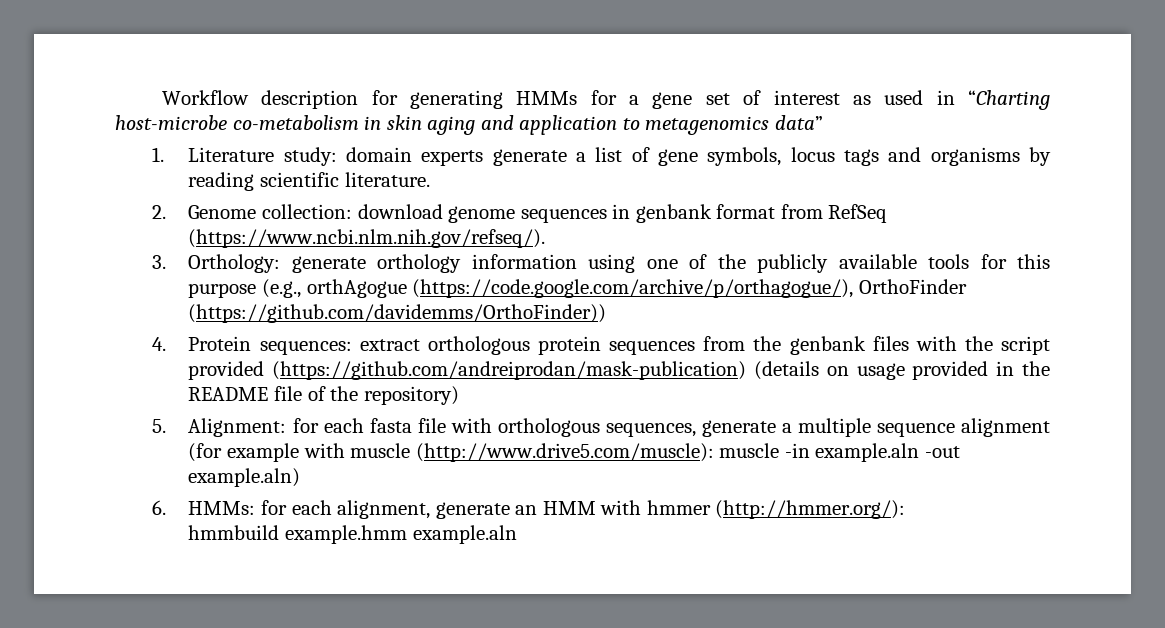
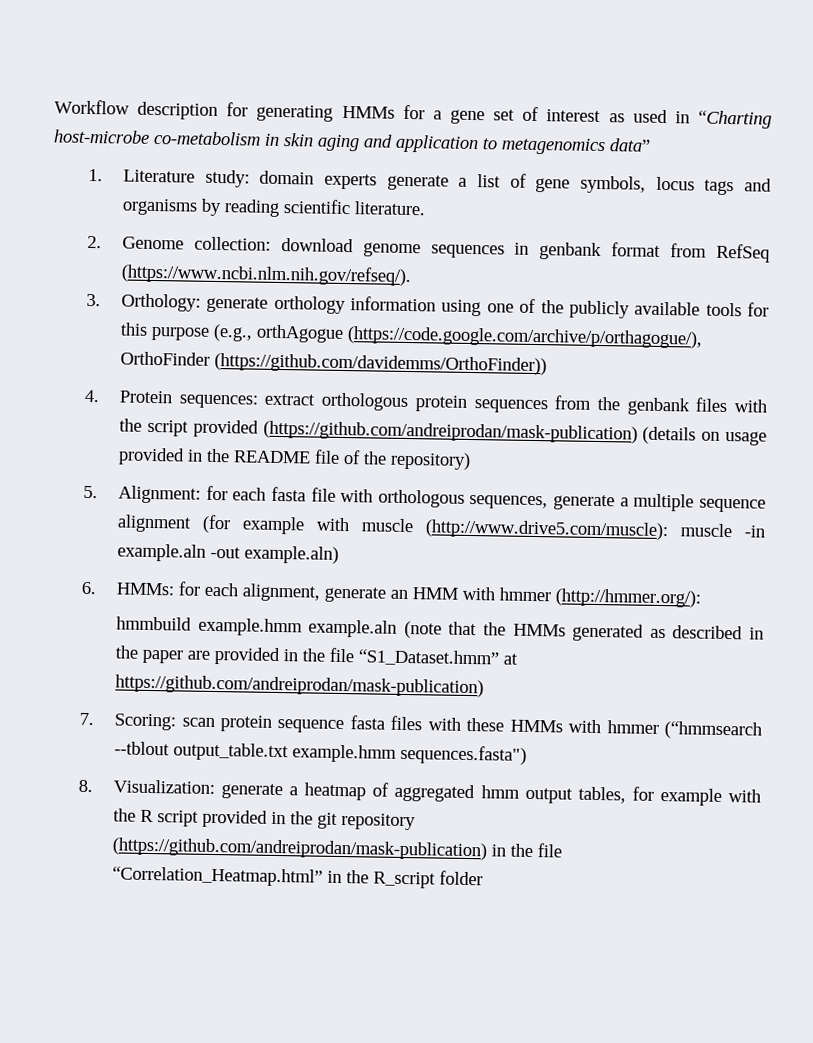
(517, 534) none -> [403,620,765,642] [115,645,519,667] [115,674,485,698] [79,712,763,740] [114,741,528,765] [78,779,761,806] [113,808,417,831] [112,837,563,861] [112,866,484,889] (note that the HMMs generated as described in the paper are provided in the file “S1_Dataset.hmm” at https://github.com/andreiprodan/mask-publication) // 7. Scoring: scan protein sequence fasta files with these HMMs with hmmer (“hmmsearch --tblout output_table.txt example.hmm sequences.fasta") // 8. Visualization: generate a heatmap of aggregated hmm output tables, for example with the R script provided in the git repository (https://github.com/andreiprodan/mask-publication) in the file “Correlation_Heatmap.html” in the R_script folder

